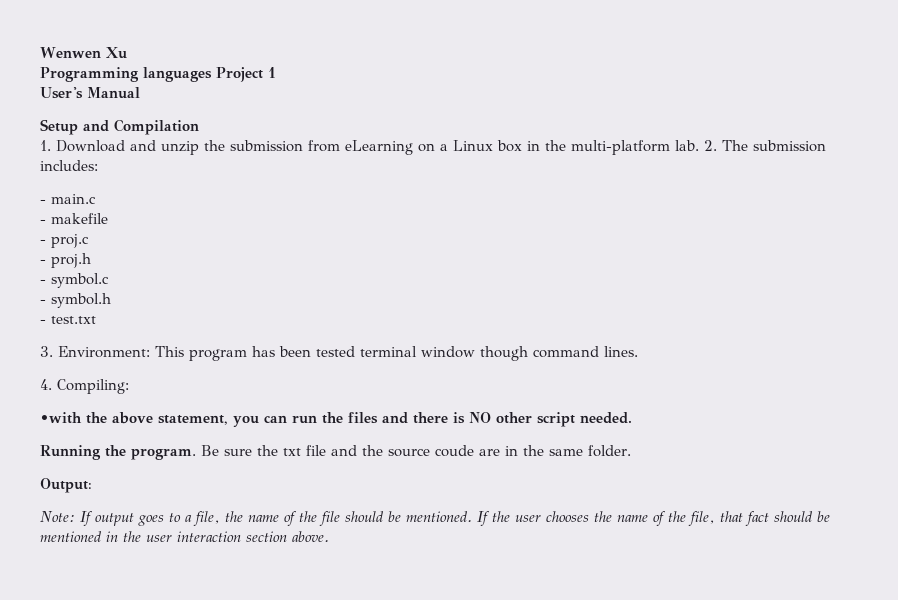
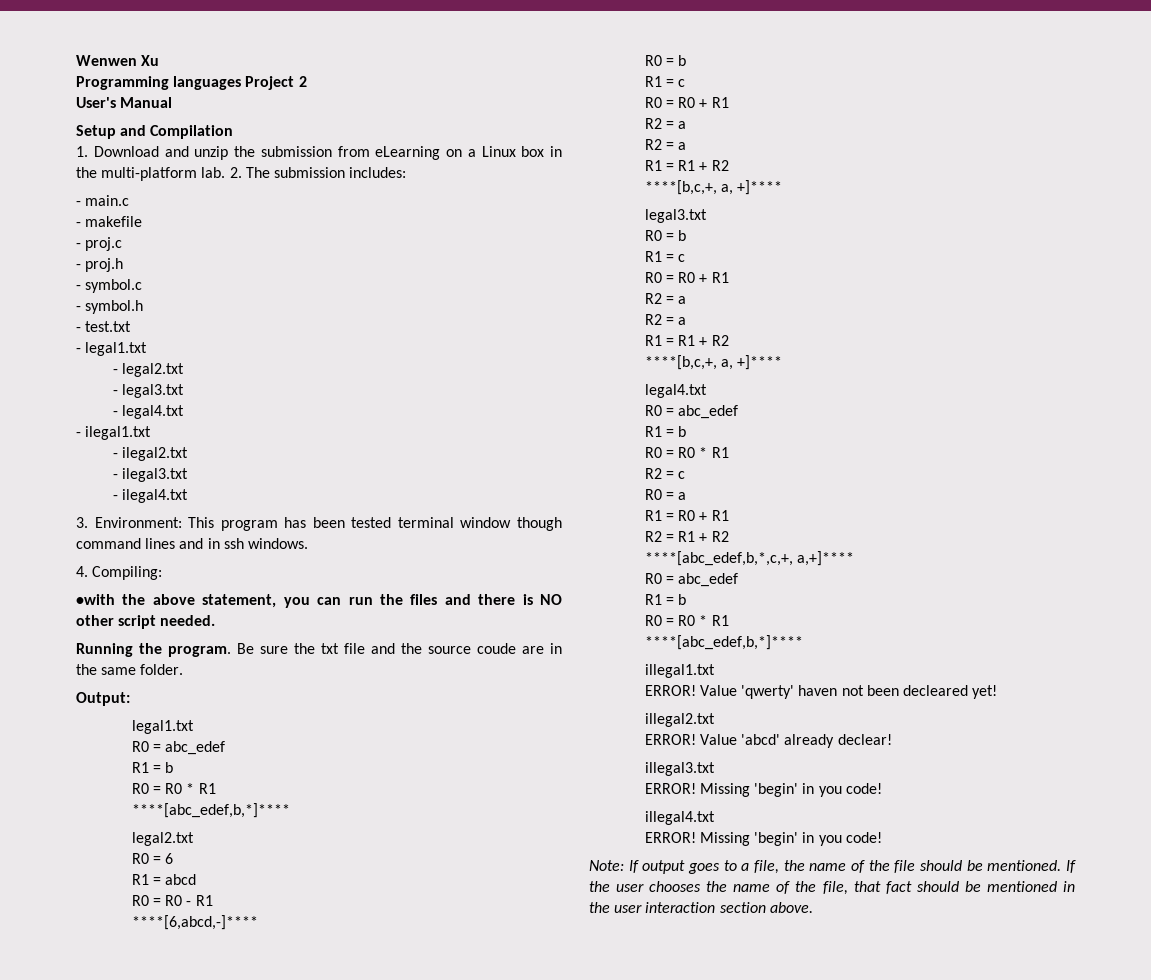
[268,67,276,78] 1 -> [298,76,307,87] 2
(96, 320) none -> [76,342,148,356] [113,363,185,377] [113,384,185,398] [113,405,185,419] [76,426,152,440] [113,447,189,461] [113,468,189,482] [113,489,189,503] // - legal1.txt // - legal2.txt // - legal3.txt // - legal4.txt // - ilegal1.txt // - ilegal2.txt // - ilegal3.txt // - ilegal4.txt
[604,346,638,357] lines. -> [145,538,308,549] lines and in ssh windows.
(92, 485) none -> [131,720,194,734] [131,741,226,755] [131,762,174,773] [131,783,216,794] [131,803,290,818] [131,832,194,846] [131,853,174,864] [131,874,197,885] [131,895,213,906] [131,915,258,930] [644,55,687,66] [644,76,686,87] [644,97,729,108] [644,118,687,129] [644,139,687,150] [644,160,729,171] [644,180,783,195] [644,209,707,223] [644,230,687,241] [644,251,686,262] [644,272,729,283] [644,293,687,304] [644,314,687,325] [644,335,729,346] [644,355,783,370] [644,384,707,398] [644,405,739,419] [644,426,687,437] [644,447,729,458] [644,468,686,479] [644,489,687,500] [644,510,729,521] [644,531,729,542] [644,551,855,566] [644,573,739,587] [644,594,687,605] [644,615,729,626] [644,635,803,650] [644,664,715,678] [644,685,998,699] [644,713,715,727] [644,734,892,748] [644,762,715,776] [644,783,882,797] [644,811,715,825] [644,832,882,846] // legal1.txt // R0 = abc_edef // R1 = b // R0 = R0 * R1 // ****[abc_edef,b,*]**** // legal2.txt // R0 = 6 // R1 = abcd // R0 = R0 - R1 // ****[6,abcd,-]**** // R0 = b // R1 = c // R0 = R0 + R1 // R2 = a // R2 = a // R1 = R1 + R2 // ****[b,c,+, a, +]**** // legal3.txt // R0 = b // R1 = c // R0 = R0 + R1 // R2 = a // R2 = a // R1 = R1 + R2 // ****[b,c,+, a, +]**** // legal4.txt // R0 = abc_edef // R1 = b // R0 = R0 * R1 // R2 = c // R0 = a // R1 = R0 + R1 // R2 = R1 + R2 // ****[abc_edef,b,*,c,+, a,+]**** // R0 = abc_edef // R1 = b // R0 = R0 * R1 // ****[abc_edef,b,*]**** // illegal1.txt // ERROR! Value 'qwerty' haven not been decleared yet! // illegal2.txt // ERROR! Value 'abcd' already declear! // illegal3.txt // ERROR! Missing 'begin' in you code! // illegal4.txt // ERROR! Missing 'begin' in you code!

